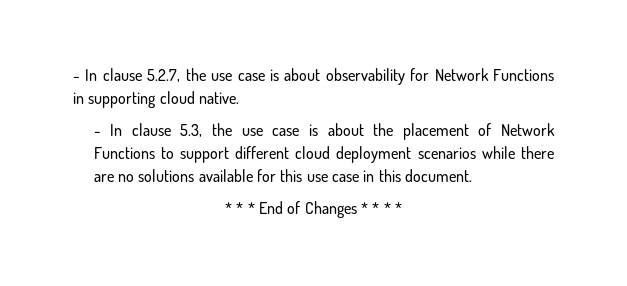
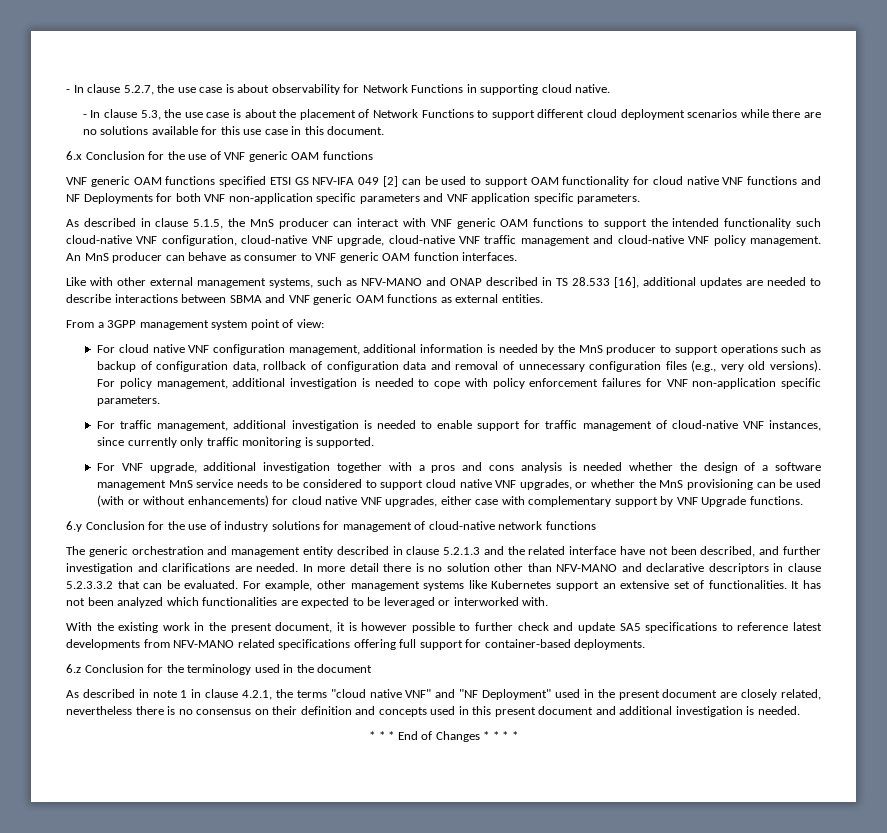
(472, 175) none -> [66,151,373,162] [66,176,821,187] [66,193,641,204] [66,218,821,229] [66,235,822,246] [66,252,518,263] [66,277,821,288] [66,294,543,305] [66,319,324,330] [97,344,821,355] [97,360,821,372] [97,378,821,389] [97,396,161,406] [97,420,821,431] [97,437,375,448] [97,462,822,473] [97,479,821,490] [97,495,803,507] [66,521,596,532] [66,546,821,557] [66,563,821,574] [66,580,821,591] [66,597,549,608] [66,622,822,633] [66,639,646,650] [66,664,373,675] [66,689,821,700] [66,706,800,717] // 6.x Conclusion for the use of VNF generic OAM functions // VNF generic OAM functions specified ETSI GS NFV-IFA 049 [2] can be used to support OAM functionality for cloud native VNF functions and NF Deployments for both VNF non-application specific parameters and VNF application specific parameters. // As described in clause 5.1.5, the MnS producer can interact with VNF generic OAM functions to support the intended functionality such cloud-native VNF configuration, cloud-native VNF upgrade, cloud-native VNF traffic management and cloud-native VNF policy management. An MnS producer can behave as consumer to VNF generic OAM function interfaces. // Like with other external management systems, such as NFV-MANO and ONAP described in TS 28.533 [16], additional updates are needed to describe interactions between SBMA and VNF generic OAM functions as external entities. // From a 3GPP management system point of view: // For cloud native VNF configuration management, additional information is needed by the MnS producer to support operations such as backup of configuration data, rollback of configuration data and removal of unnecessary configuration files (e.g., very old versions). For policy management, additional investigation is needed to cope with policy enforcement failures for VNF non-application specific parameters. // For traffic management, additional investigation is needed to enable support for traffic management of cloud-native VNF instances, since currently only traffic monitoring is supported. // For VNF upgrade, additional investigation together with a pros and cons analysis is needed whether the design of a software management MnS service needs to be considered to support cloud native VNF upgrades, or whether the MnS provisioning can be used (with or without enhancements) for cloud native VNF upgrades, either case with complementary support by VNF Upgrade functions. // 6.y Conclusion for the use of industry solutions for management of cloud-native network functions // The generic orchestration and management entity described in clause 5.2.1.3 and the related interface have not been described, and further investigation and clarifications are needed. In more detail there is no solution other than NFV-MANO and declarative descriptors in clause 5.2.3.3.2 that can be evaluated. For example, other management systems like Kubernetes support an extensive set of functionalities. It has not been analyzed which functionalities are expected to be leveraged or interworked with. // With the existing work in the present document, it is however possible to further check and update SA5 specifications to reference latest developments from NFV-MANO related specifications offering full support for container-based deployments. // 6.z Conclusion for the terminology used in the document // As described in note 1 in clause 4.2.1, the terms "cloud native VNF" and "NF Deployment" used in the present document are closely related, nevertheless there is no consensus on their definition and concepts used in this present document and additional investigation is needed.

